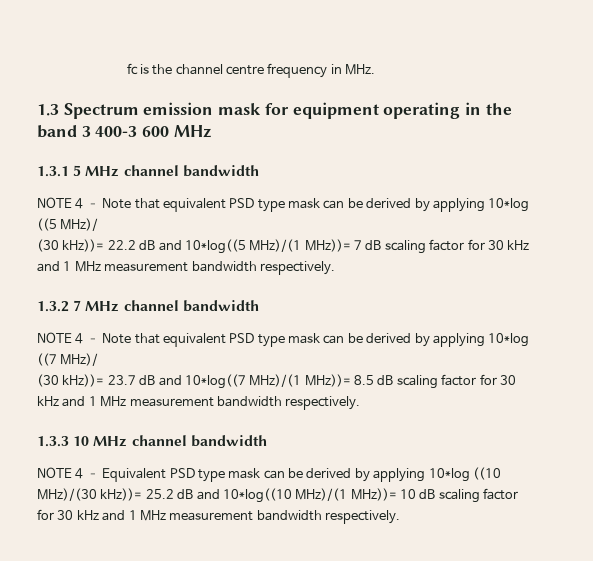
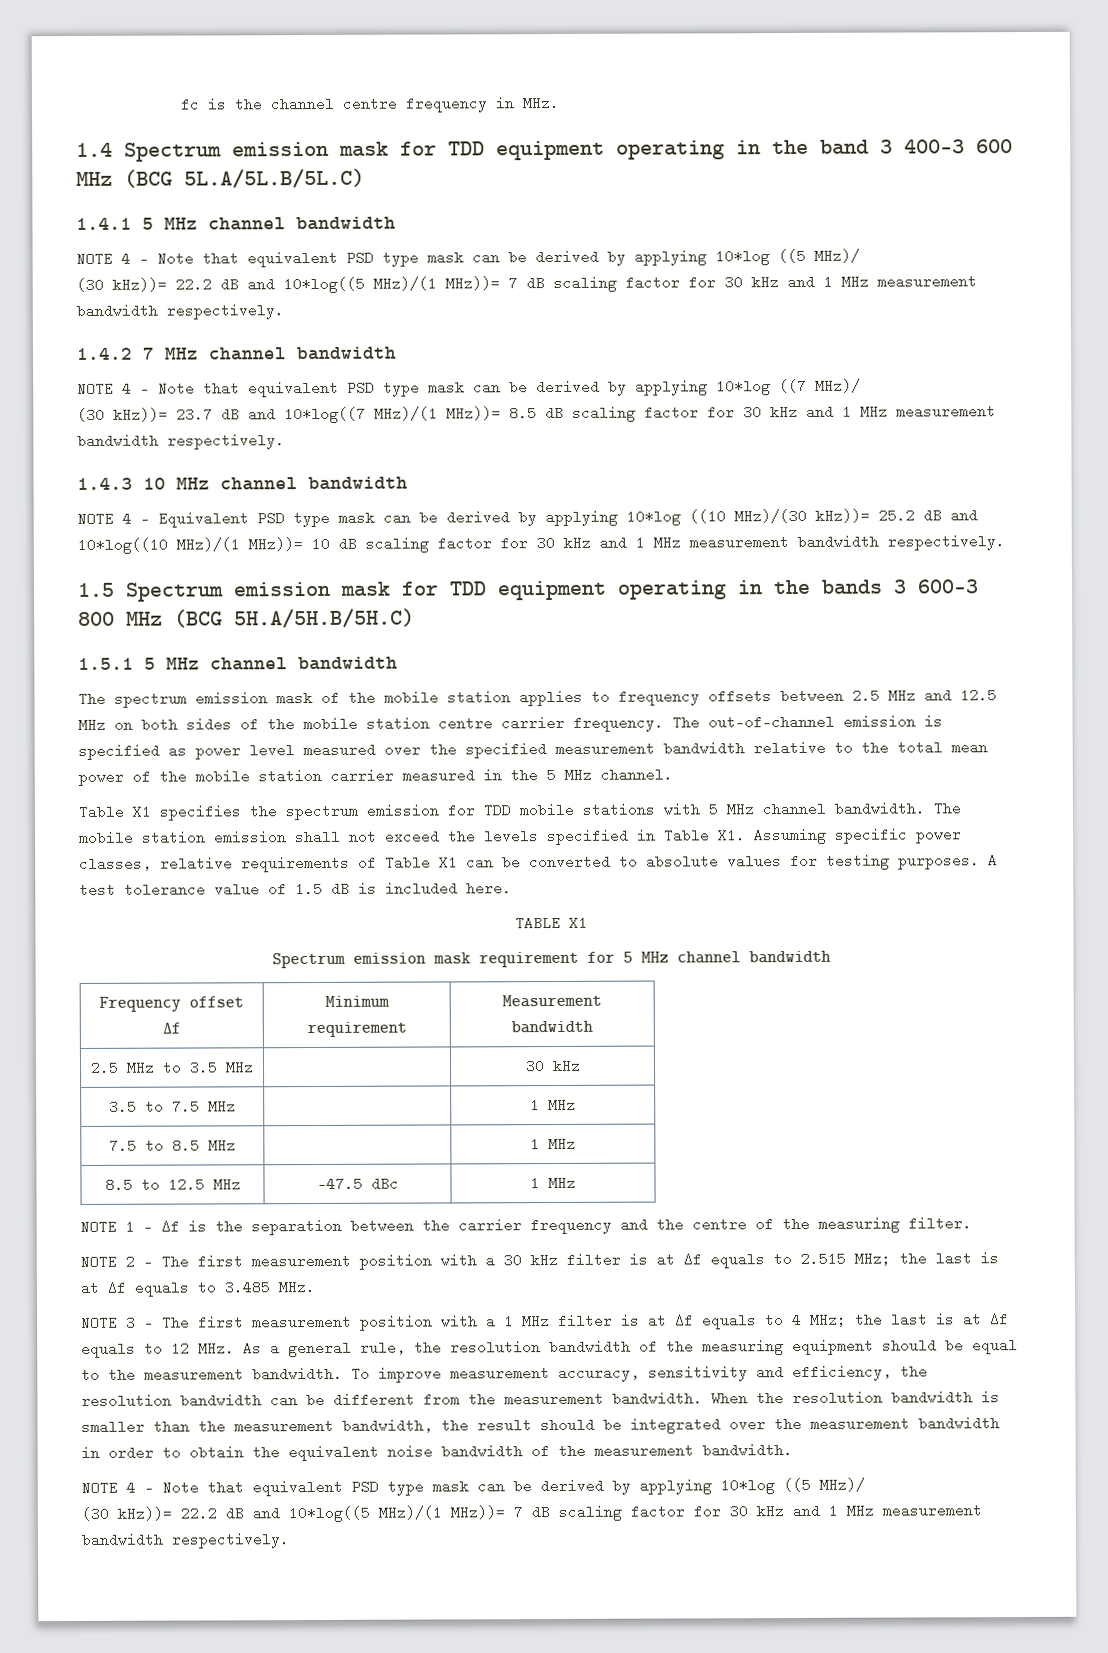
[37,102,289,119] 1.3 Spectrum emission mask for -> [76,141,485,162] 1.4 Spectrum emission mask for TDD
[37,166,69,177] // 1.3.1 -> [124,168,365,189] [76,217,132,230] (BCG 5L.A/5L.B/5L.C) // 1.4.1
[37,301,69,312] 1.3.2 -> [76,347,133,360] 1.4.2
[37,436,69,447] 1.3.3 -> [77,477,133,490] 1.4.3
(400, 517) none -> [77,579,979,602] [78,608,415,629] [78,656,398,671] [78,688,997,708] [78,714,943,732] [78,740,988,760] [78,767,673,786] [78,801,961,821] [79,827,962,846] [79,853,998,873] [79,881,512,897] [514,915,588,931] [271,950,831,969] [99,996,244,1012] [162,1022,181,1036] [324,995,390,1007] [306,1021,407,1038] [502,994,602,1008] [511,1020,593,1034] [90,1060,254,1075] [524,1058,581,1074] [109,1099,236,1114] [530,1097,576,1113] [109,1138,236,1153] [530,1136,576,1152] [104,1177,241,1192] [316,1176,399,1191] [530,1175,576,1191] [80,1216,972,1236] [80,1250,999,1270] [80,1278,315,1297] [81,1310,1009,1331] [81,1338,1018,1358] [81,1364,928,1383] [81,1390,1000,1408] [81,1416,1000,1434] [81,1443,793,1462] [81,1477,865,1497] [81,1503,982,1523] [81,1532,290,1549] // 1.5 Spectrum emission mask for TDD equipment operating in the bands 3 600-3 800 MHz (BCG 5H.A/5H.B/5H.C) // 1.5.1 5 MHz channel bandwidth // The spectrum emission mask of the mobile station applies to frequency offsets between 2.5 MHz and 12.5 MHz on both sides of the mobile station centre carrier frequency. The out-of-channel emission is specified as power level measured over the specified measurement bandwidth relative to the total mean power of the mobile station carrier measured in the 5 MHz channel. // Table X1 specifies the spectrum emission for TDD mobile stations with 5 MHz channel bandwidth. The mobile station emission shall not exceed the levels specified in Table X1. Assuming specific power classes, relative requirements of Table X1 can be converted to absolute values for testing purposes. A test tolerance value of 1.5 dB is included here. // TABLE X1 // Spectrum emission mask requirement for 5 MHz channel bandwidth // Frequency offset Δf | Minimum requirement | Measurement bandwidth // 2.5 MHz to 3.5 MHz | | 30 kHz // 3.5 to 7.5 MHz | | 1 MHz // 7.5 to 8.5 MHz | | 1 MHz // 8.5 to 12.5 MHz | –47.5 dBc | 1 MHz // NOTE 1 – Δf is the separation between the carrier frequency and the centre of the measuring filter. // NOTE 2 – The first measurement position with a 30 kHz filter is at Δf equals to 2.515 MHz; the last is at Δf equals to 3.485 MHz. // NOTE 3 – The first measurement position with a 1 MHz filter is at Δf equals to 4 MHz; the last is at Δf equals to 12 MHz. As a general rule, the resolution bandwidth of the measuring equipment should be equal to the measurement bandwidth. To improve measurement accuracy, sensitivity and efficiency, the resolution bandwidth can be different from the measurement bandwidth. When the resolution bandwidth is smaller than the measurement bandwidth, the result should be integrated over the measurement bandwidth in order to obtain the equivalent noise bandwidth of the measurement bandwidth. // NOTE 4 – Note that equivalent PSD type mask can be derived by applying 10*log ((5 MHz)/ // (30 kHz))= 22.2 dB and 10*log((5 MHz)/(1 MHz))= 7 dB scaling factor for 30 kHz and 1 MHz measurement bandwidth respectively.

